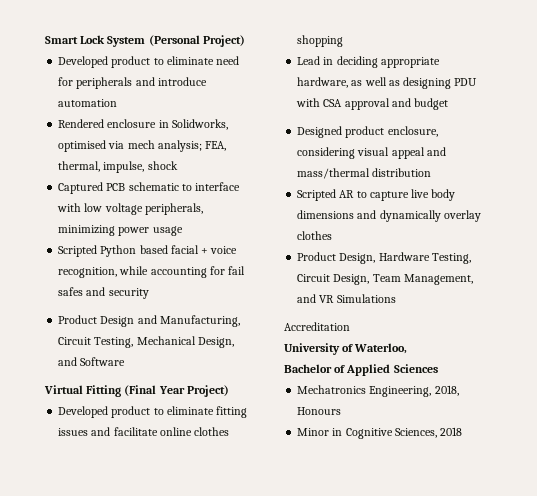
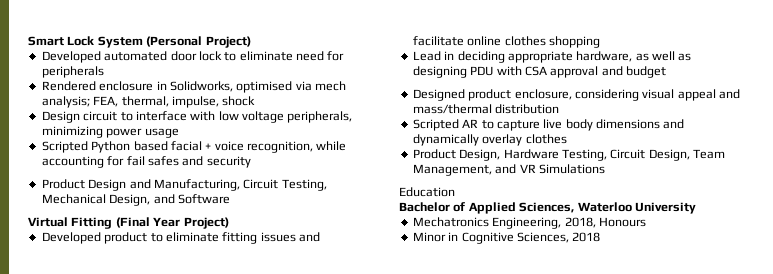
[111,56,151,68] product -> [104,51,222,61] automated door lock
[135,77,207,86] [58,99,118,107] and introduce automation -> (104, 72) none
[58,182,179,194] Captured PCB schematic -> [41,111,118,123] Design circuit
[284,322,350,331] [284,343,408,355] Accreditation // University of Waterloo, -> [399,187,455,197] Education
[393,364,438,373] Sciences -> [519,202,696,214] Sciences, Waterloo University

